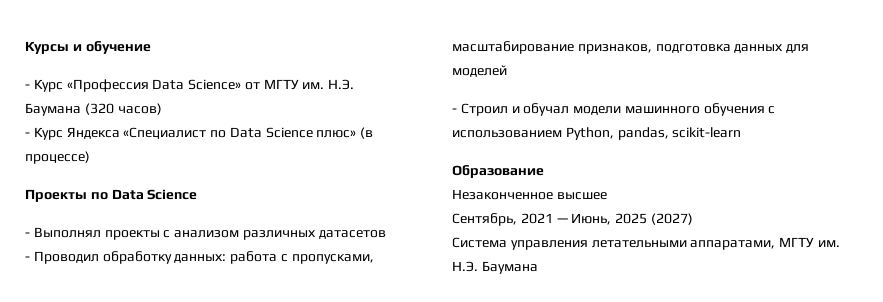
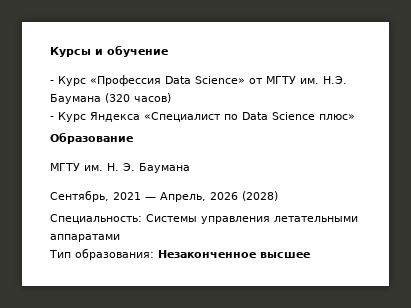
[360,127,374,139] [25,151,90,164] [25,189,198,202] [25,227,386,240] [25,251,374,264] [452,41,810,54] [452,65,507,77] [452,103,776,116] [452,127,742,140] [452,165,544,178] [452,189,607,200] [452,213,693,226] [452,237,840,250] [452,261,538,274] (в процессе) // Проекты по Data Science // - Выполнял проекты с анализом различных датасетов // - Проводил обработку данных: работа с пропусками, масштабирование признаков, подготовка данных для моделей // - Строил и обучал модели машинного обучения с использованием Python, pandas, scikit-learn // Образование // Незаконченное высшее // Сентябрь, 2021 — Июнь, 2025 (2027) // Система управления летательными аппаратами, МГТУ им. Н.Э. Баумана -> [50,132,133,144] [50,163,190,173] [50,190,278,202] [50,214,358,224] [50,234,120,242] [49,248,310,260] // Образование // МГТУ им. Н. Э. Баумана // Сентябрь, 2021 — Апрель, 2026 (2028) // Специальность: Системы управления летательными аппаратами // Тип образования: Незаконченное высшее

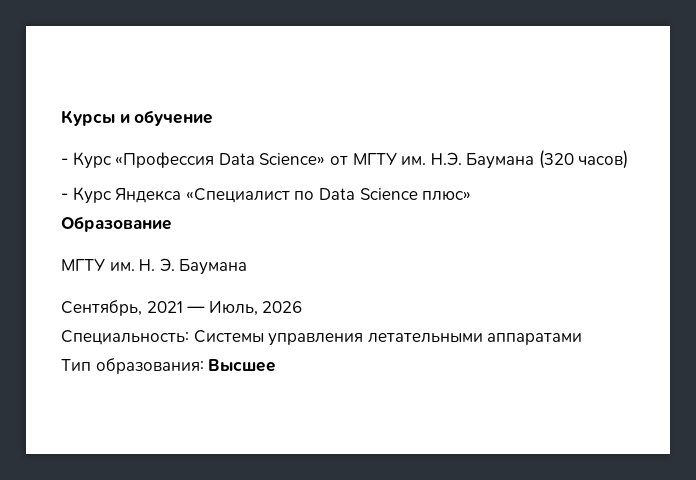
[160,192,206,202] Апрель, -> [208,300,258,316] Июль,
[242,191,278,201] (2028) -> (303, 307) none
[158,250,310,258] Незаконченное высшее -> [208,359,277,372] Высшее

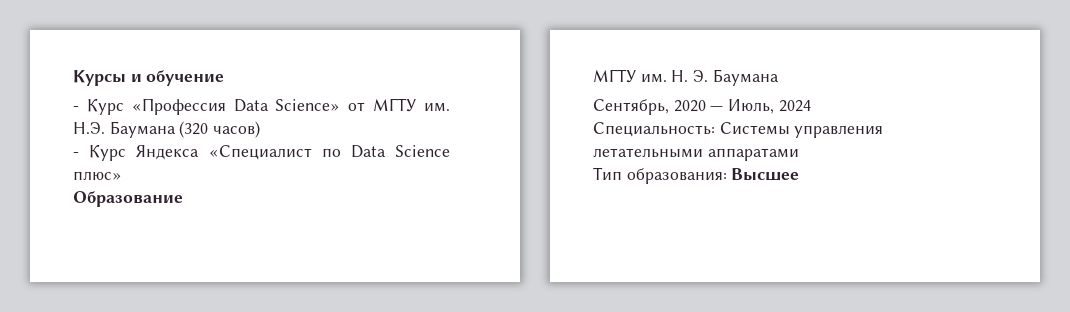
[146,301,183,313] 2021 -> [673,100,706,112] 2020
[262,301,303,313] 2026 -> [778,100,811,112] 2024

